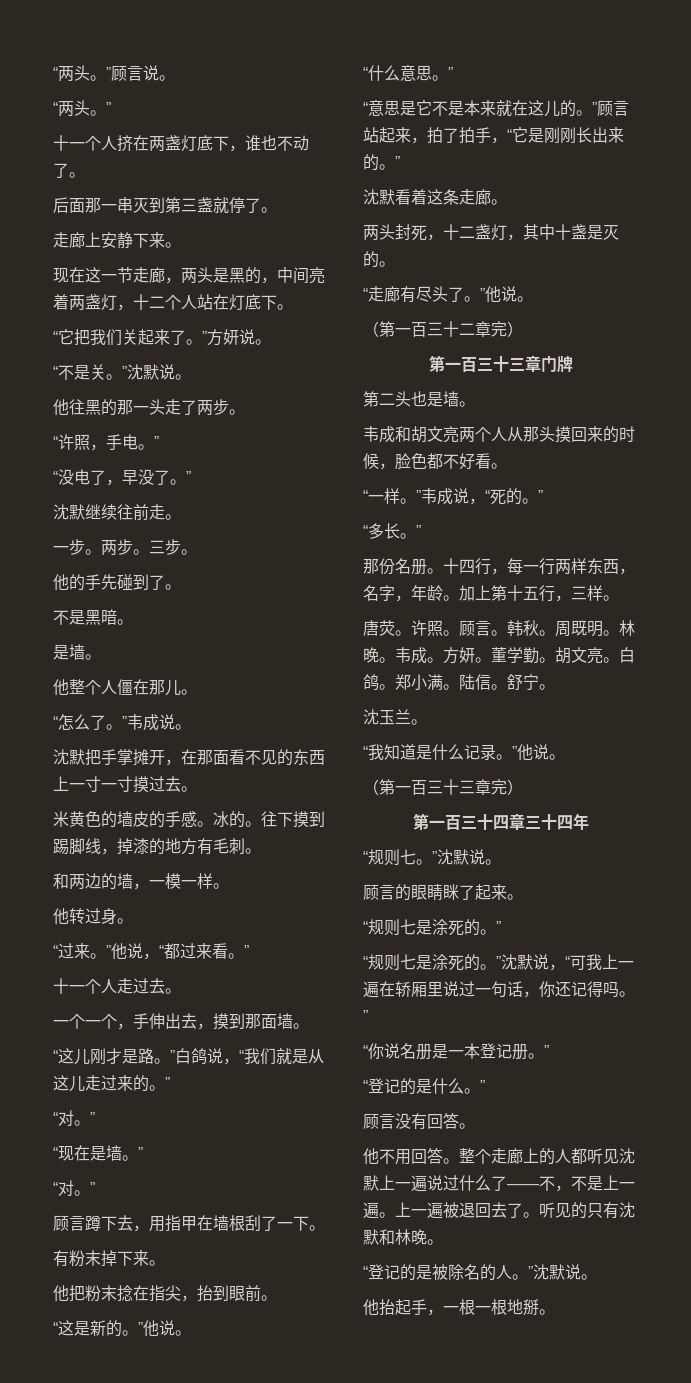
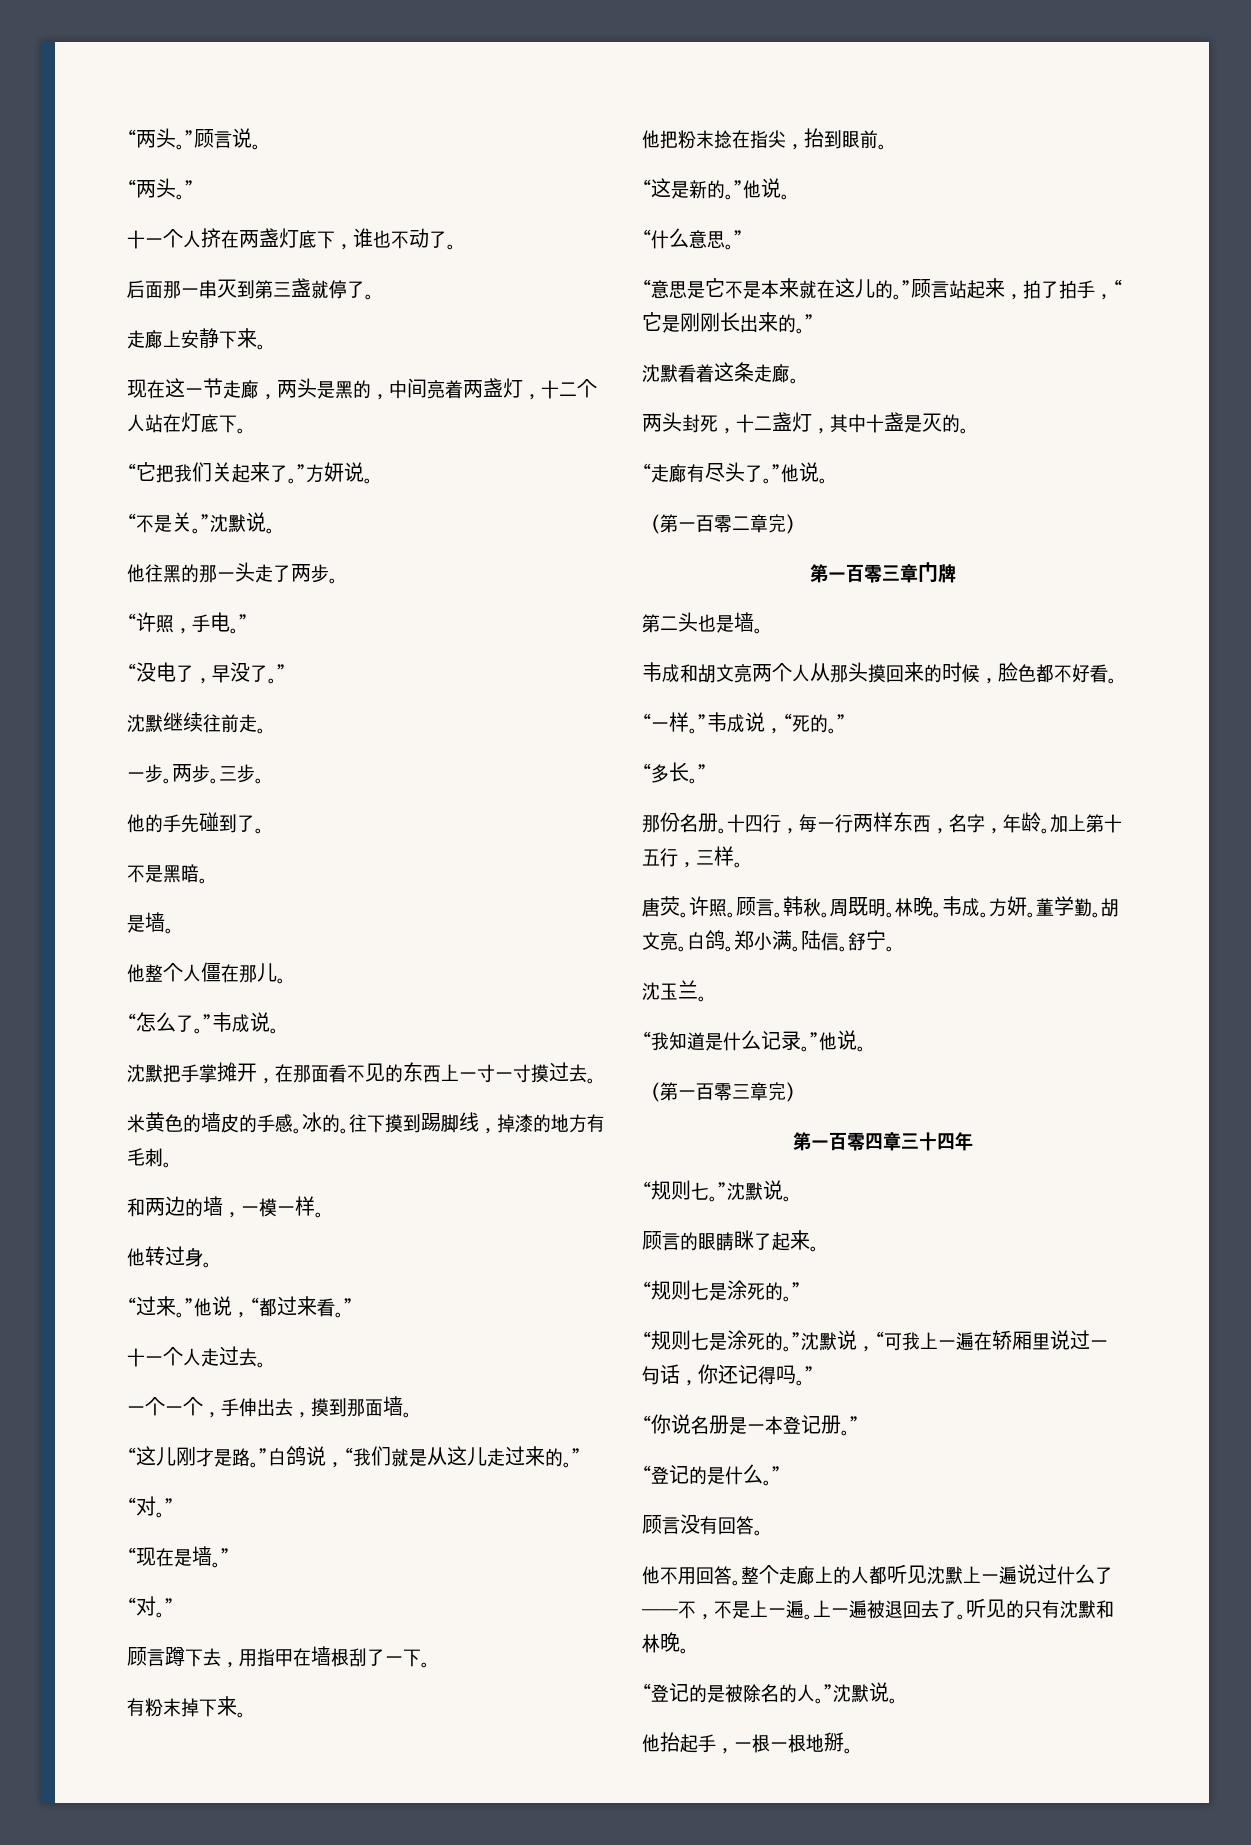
[427,321,459,337] 三十 -> [714,515,732,533] 零
[476,356,509,372] 三十 -> [864,564,882,583] 零
[427,779,459,795] 三十 -> [714,1083,732,1101] 零
[460,814,493,830] 三十 -> [847,1132,865,1151] 零

